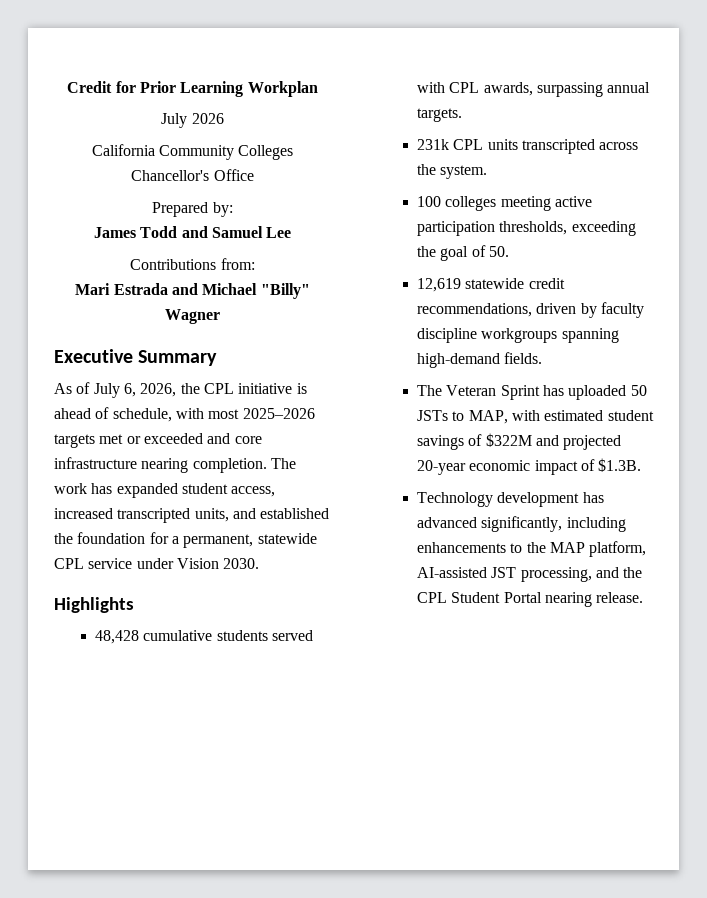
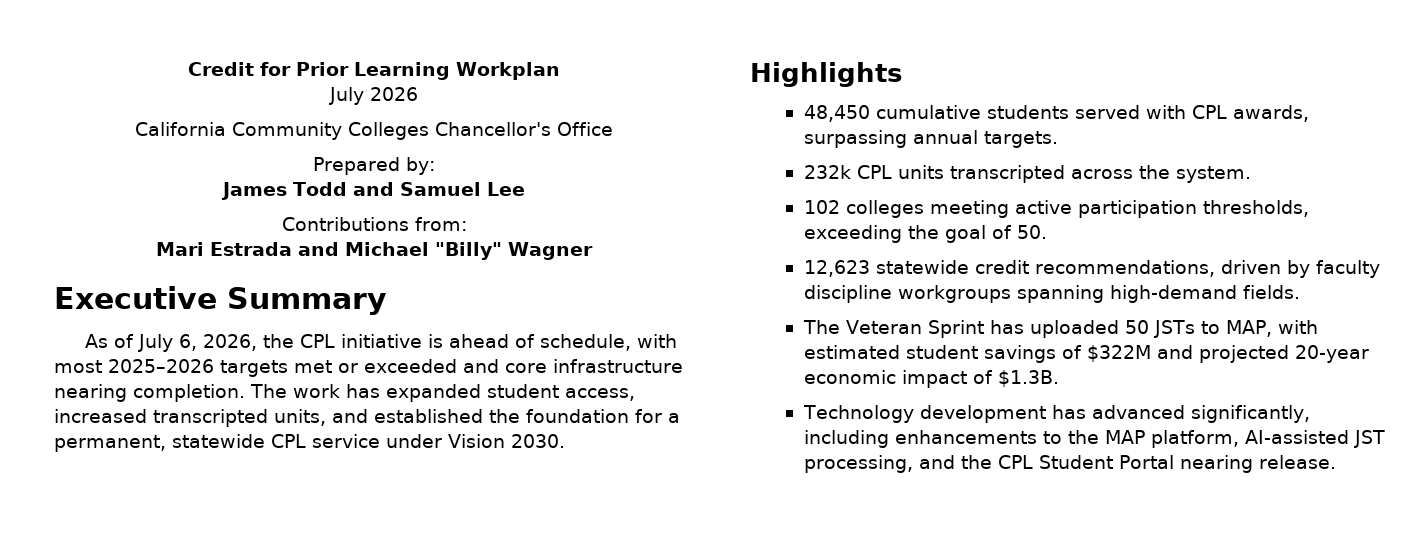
[94,630,139,644] 48,428 -> [803,105,870,122] 48,450
[416,139,449,150] 231k -> [803,165,851,179] 232k
[416,196,441,207] 100 -> [803,200,840,214] 102
[416,278,461,292] 12,619 -> [803,260,870,277] 12,623

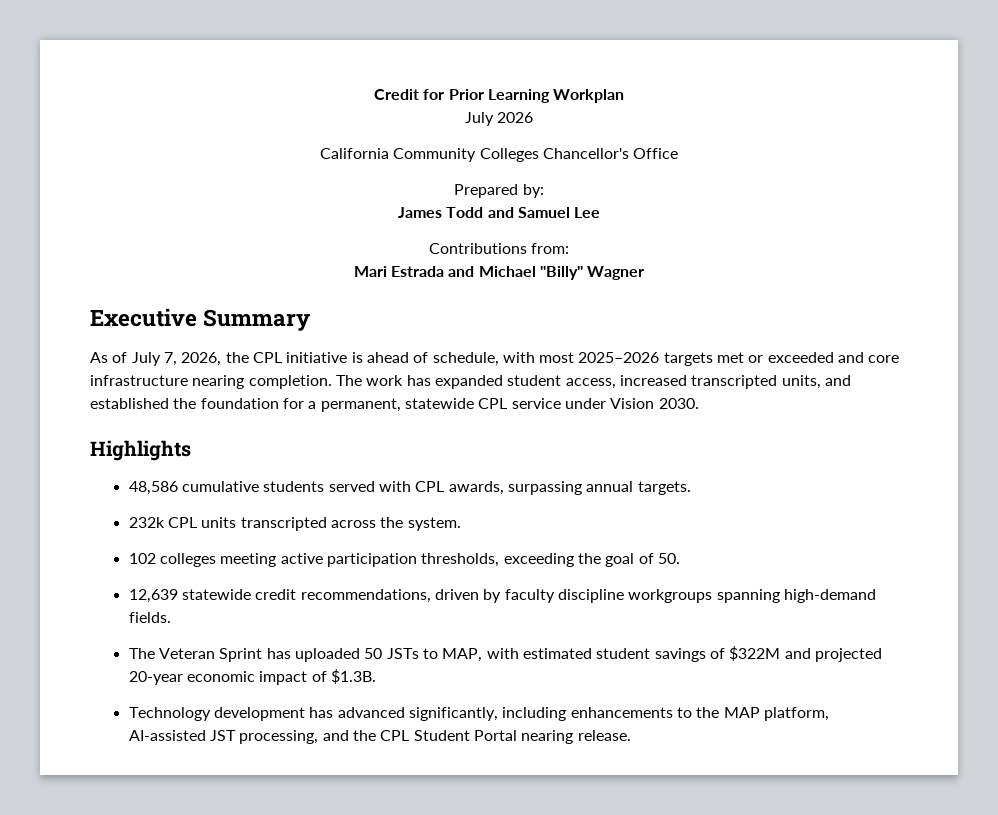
[178,334,197,351] 6, -> [163,352,177,366] 7,
[803,105,870,122] 48,450 -> [128,481,178,495] 48,586
[803,260,870,277] 12,623 -> [128,589,178,603] 12,639

